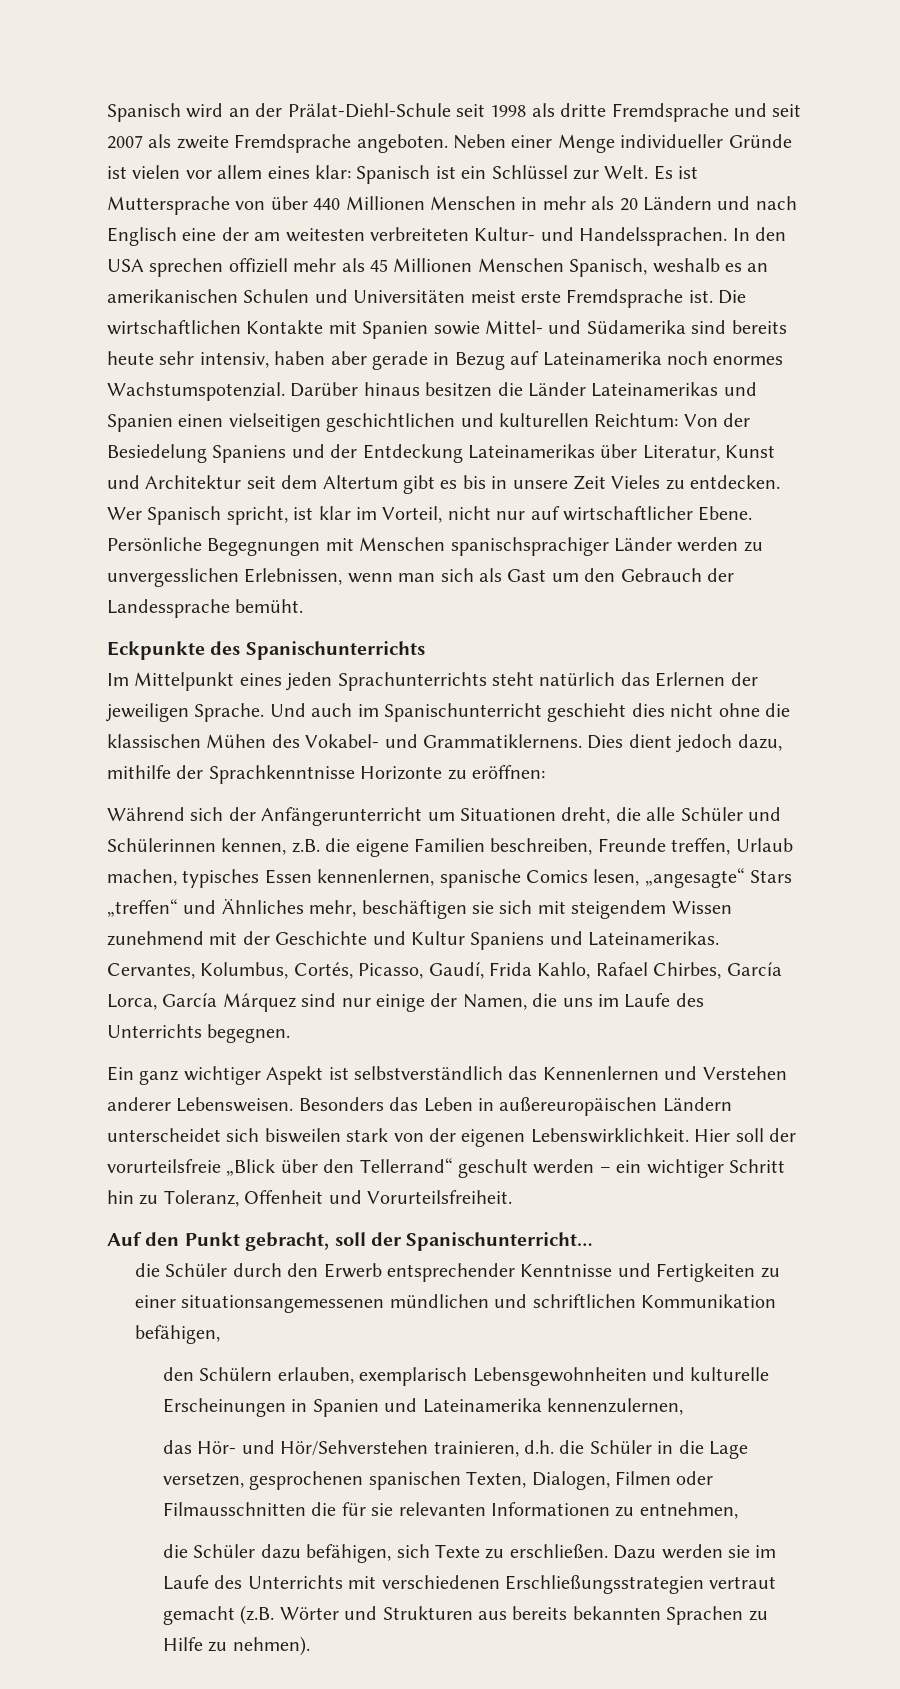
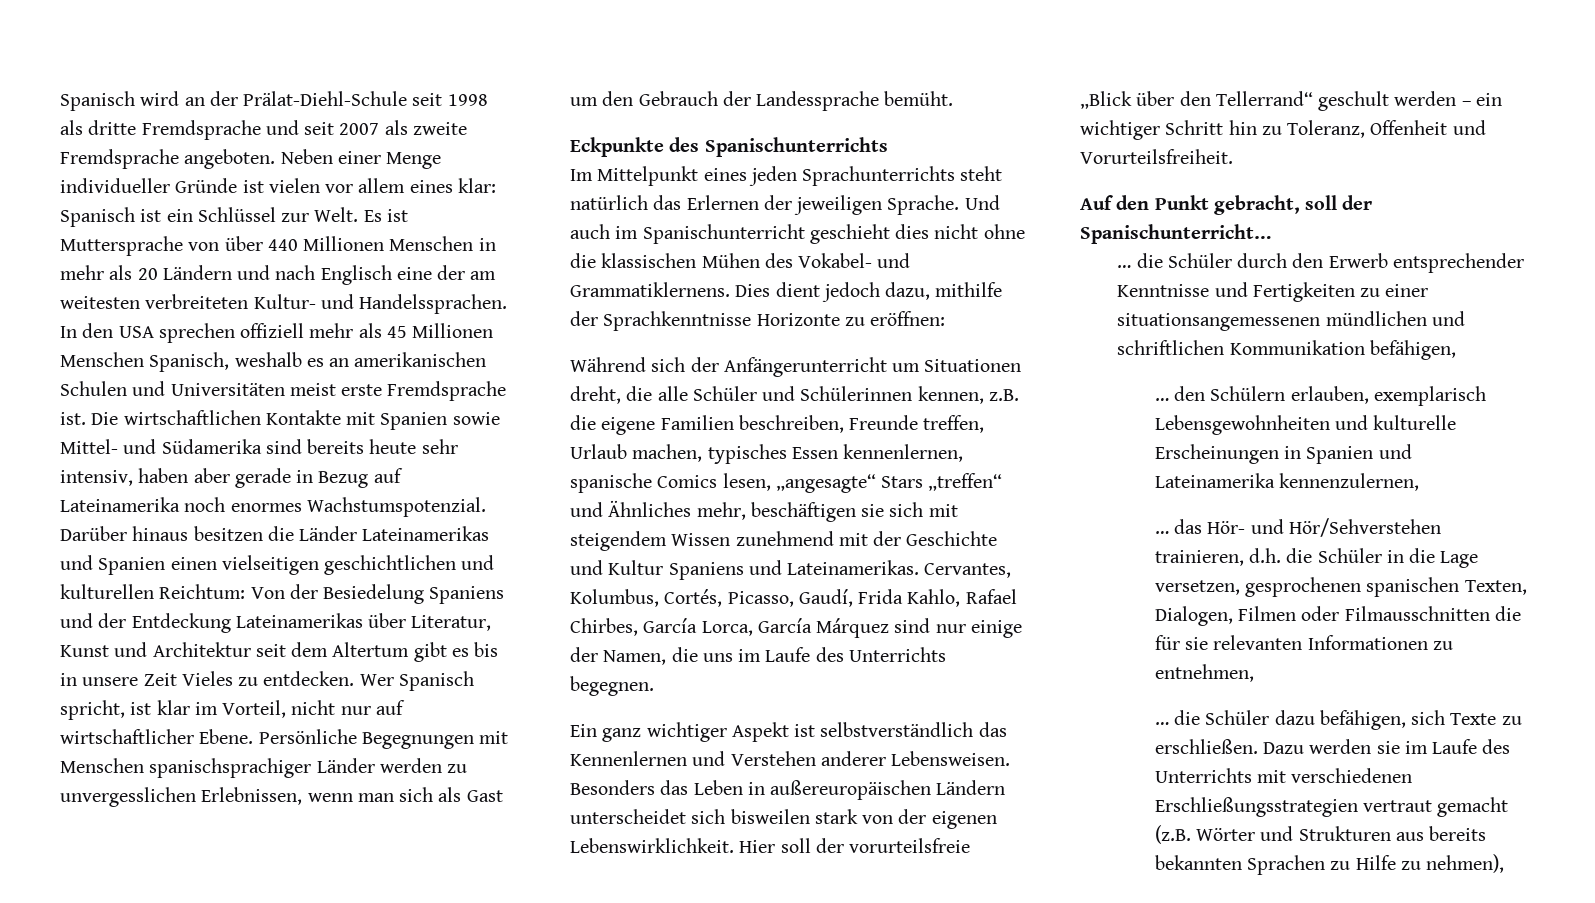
(593, 1241) none -> [1117,265,1132,268] …
(221, 1334) none -> [1154,398,1169,401] …
(684, 1406) none -> [1154,531,1169,534] …
(738, 1510) none -> [1154,722,1169,725] …
[232,1636,310,1656] nehmen). -> [1426,854,1505,873] nehmen),

